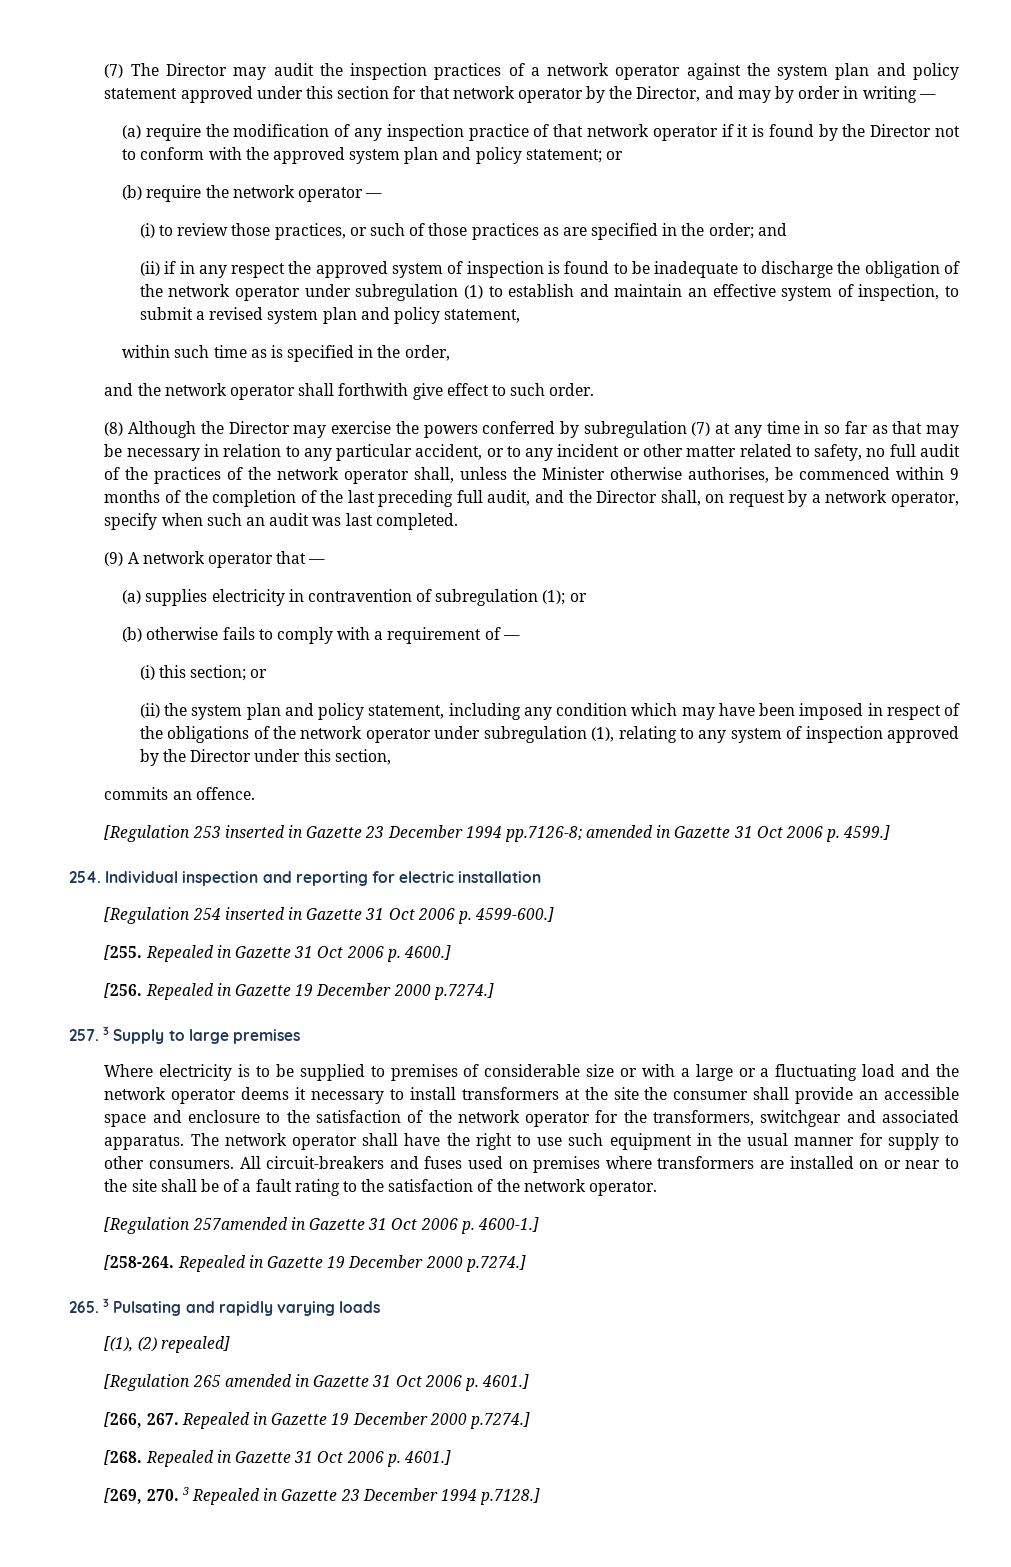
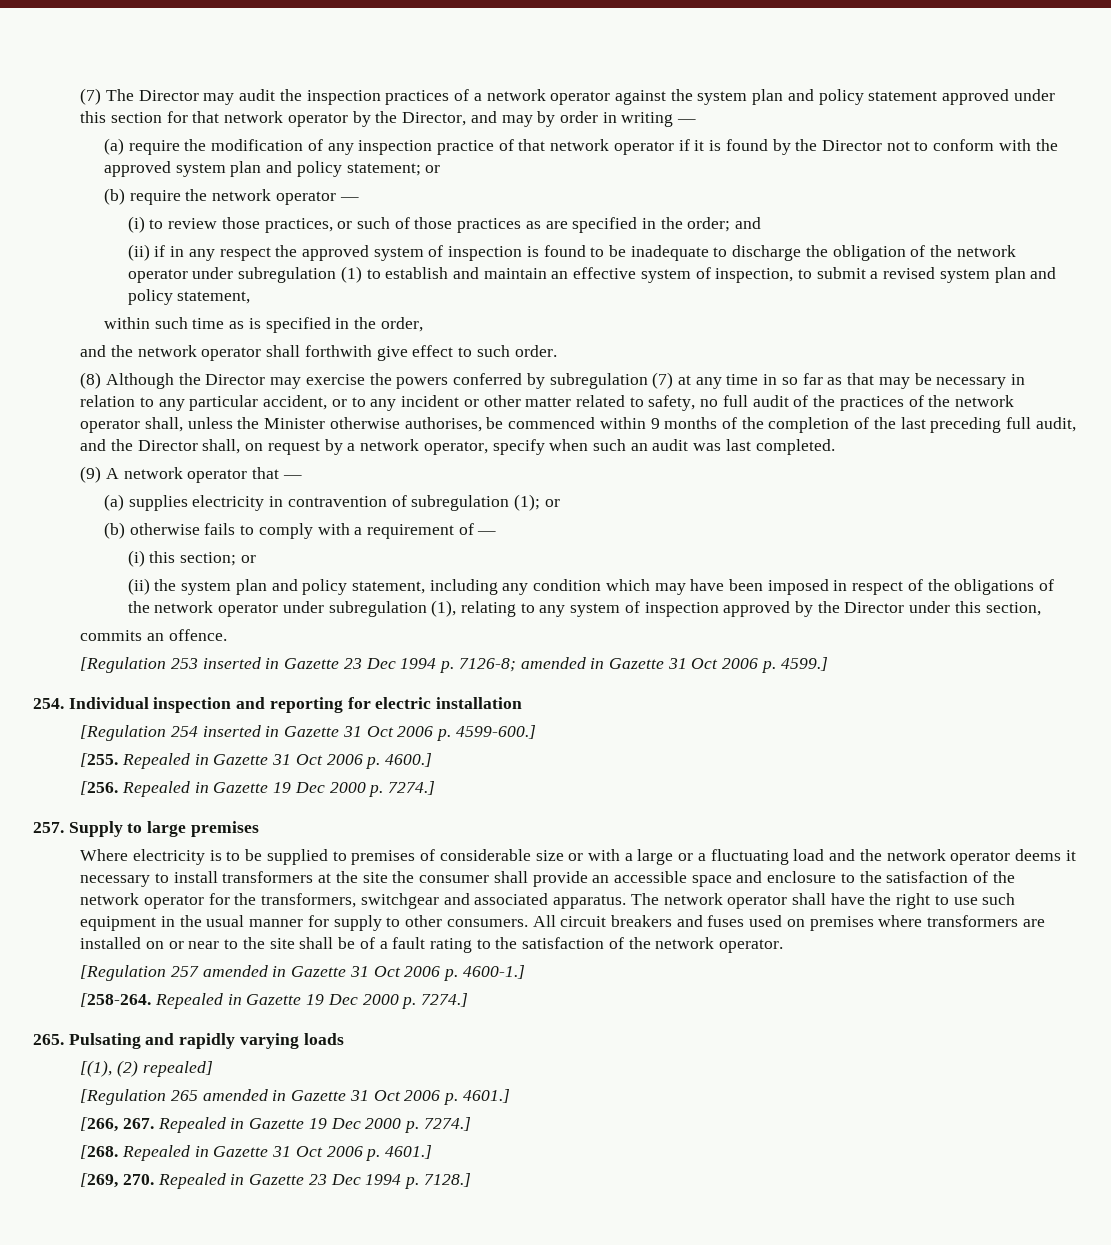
[387,825,582,842] December 1994 pp.7126-8; -> [365,658,516,673] Dec 1994 p. 7126-8;
[316,983,494,1000] December 2000 p.7274.] -> [294,781,436,797] Dec 2000 p. 7274.]
[103,1027,110,1035] 3 -> (64, 827) none
[266,1156,385,1169] circuit-breakers -> [560,915,673,927] circuit breakers
[192,1217,288,1230] 257amended -> [171,965,268,977] 257 amended
[348,1255,526,1272] December 2000 p.7274.] -> [327,993,469,1009] Dec 2000 p. 7274.]
[103,1299,110,1307] 3 -> (64, 1039) none
[352,1412,530,1429] December 2000 p.7274.] -> [330,1117,471,1133] Dec 2000 p. 7274.]
[181,1487,189,1495] 3 -> (155, 1179) none
[362,1488,541,1505] December 1994 p.7128.] -> [330,1173,471,1189] Dec 1994 p. 7128.]

